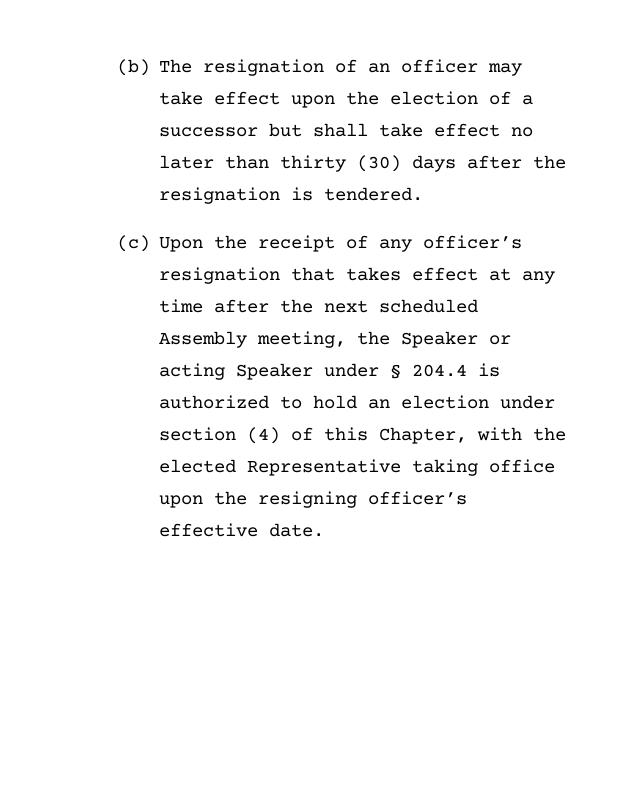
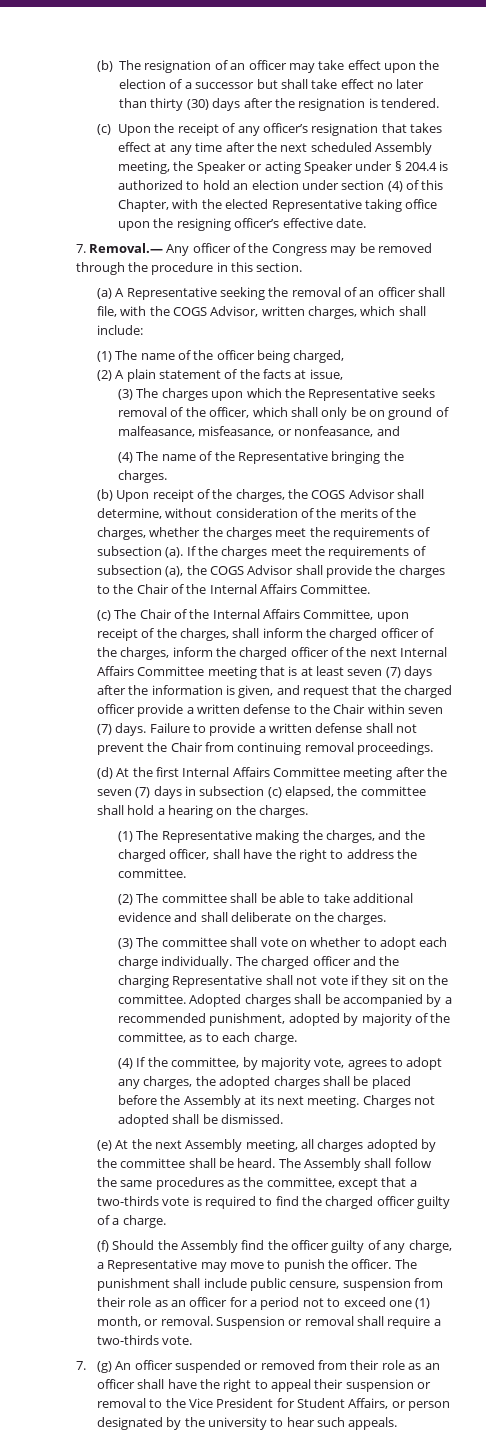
(325, 530) none -> [75,243,432,256] [75,262,303,275] [96,287,446,300] [96,306,426,319] [96,325,143,335] [96,350,345,363] [96,369,343,382] [118,388,435,401] [118,407,449,420] [118,426,400,437] [118,451,404,464] [118,470,168,483] [96,489,425,502] [96,508,417,519] [96,527,431,540] [96,546,426,559] [96,565,445,578] [96,584,371,594] [96,609,409,622] [96,628,435,641] [96,647,448,660] [96,666,433,679] [96,685,453,698] [96,704,444,717] [96,723,418,736] [96,742,434,755] [96,767,448,780] [96,786,426,799] [96,805,309,818] [118,830,425,843] [118,849,418,862] [118,868,187,878] [118,893,414,905] [118,912,387,925] [118,937,448,950] [118,956,400,969] [118,975,449,988] [118,994,452,1007] [118,1013,451,1026] [118,1032,297,1045] [118,1057,443,1070] [118,1076,411,1089] [118,1095,436,1108] [118,1114,284,1127] [96,1139,437,1152] [96,1158,431,1171] [96,1177,417,1190] [96,1196,451,1209] [96,1215,166,1228] [96,1240,452,1253] [96,1259,417,1272] [96,1278,444,1291] [96,1297,431,1310] [96,1316,441,1329] [96,1335,193,1345] [75,1360,440,1373] [96,1379,432,1392] [96,1398,451,1411] [96,1417,398,1430] // 7. Removal.— Any officer of the Congress may be removed through the procedure in this section. // (a) A Representative seeking the removal of an officer shall file, with the COGS Advisor, written charges, which shall include: // (1) The name of the officer being charged, // (2) A plain statement of the facts at issue, // (3) The charges upon which the Representative seeks removal of the officer, which shall only be on ground of malfeasance, misfeasance, or nonfeasance, and // (4) The name of the Representative bringing the charges. // (b) Upon receipt of the charges, the COGS Advisor shall determine, without consideration of the merits of the charges, whether the charges meet the requirements of subsection (a). If the charges meet the requirements of subsection (a), the COGS Advisor shall provide the charges to the Chair of the Internal Affairs Committee. // (c) The Chair of the Internal Affairs Committee, upon receipt of the charges, shall inform the charged officer of the charges, inform the charged officer of the next Internal Affairs Committee meeting that is at least seven (7) days after the information is given, and request that the charged officer provide a written defense to the Chair within seven (7) days. Failure to provide a written defense shall not prevent the Chair from continuing removal proceedings. // (d) At the first Internal Affairs Committee meeting after the seven (7) days in subsection (c) elapsed, the committee shall hold a hearing on the charges. // (1) The Representative making the charges, and the charged officer, shall have the right to address the committee. // (2) The committee shall be able to take additional evidence and shall deliberate on the charges. // (3) The committee shall vote on whether to adopt each charge individually. The charged officer and the charging Representative shall not vote if they sit on the committee. Adopted charges shall be accompanied by a recommended punishment, adopted by majority of the committee, as to each charge. // (4) If the committee, by majority vote, agrees to adopt any charges, the adopted charges shall be placed before the Assembly at its next meeting. Charges not adopted shall be dismissed. // (e) At the next Assembly meeting, all charges adopted by the committee shall be heard. The Assembly shall follow the same procedures as the committee, except that a two-thirds vote is required to find the charged officer guilty of a charge. // (f) Should the Assembly find the officer guilty of any charge, a Representative may move to punish the officer. The punishment shall include public censure, suspension from their role as an officer for a period not to exceed one (1) month, or removal. Suspension or removal shall require a two-thirds vote. // 7. (g) An officer suspended or removed from their role as an officer shall have the right to appeal their suspension or removal to the Vice President for Student Affairs, or person designated by the university to hear such appeals.

